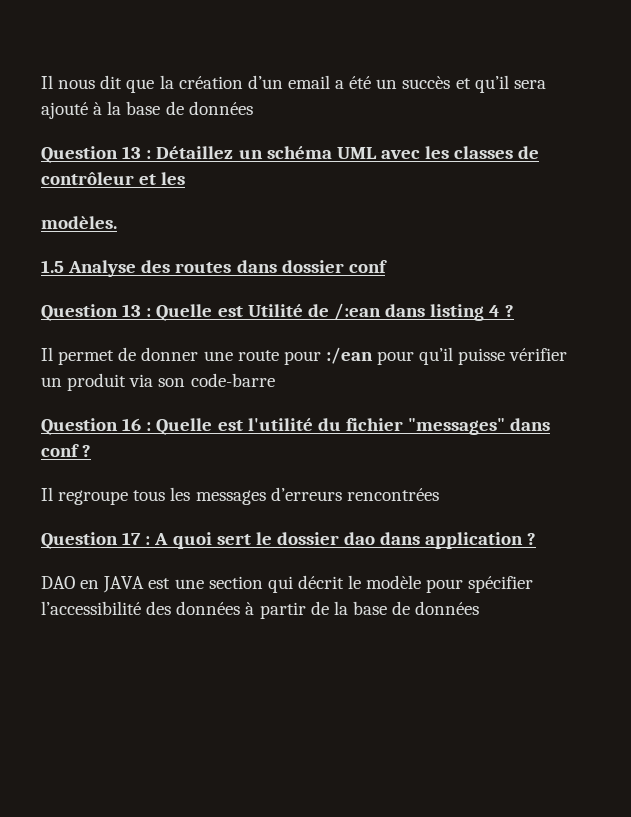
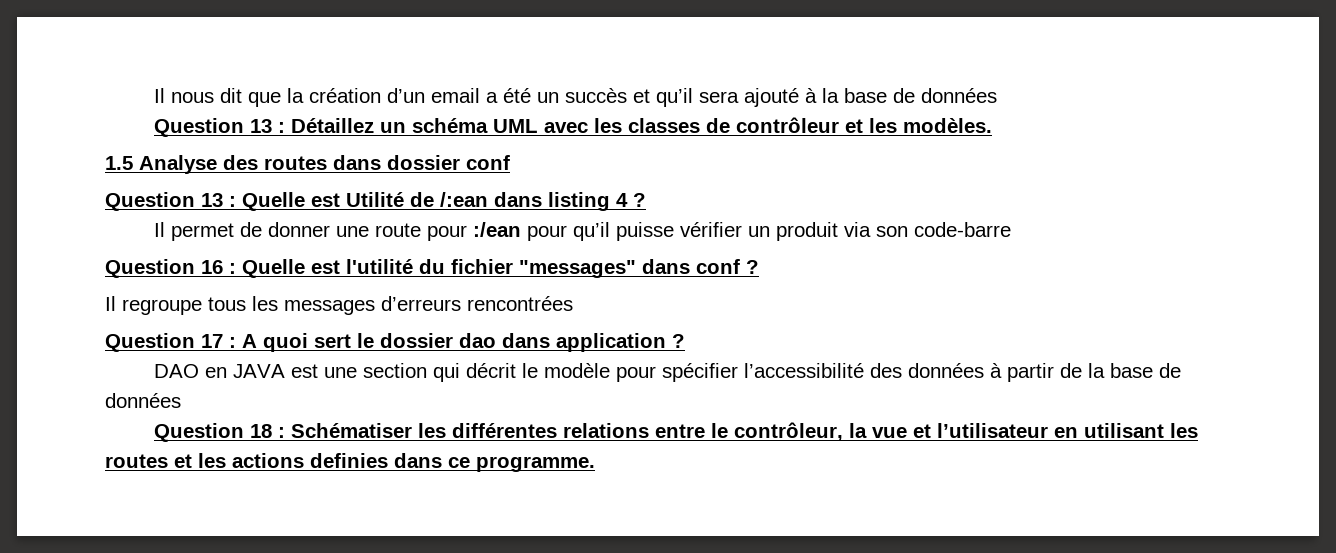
(186, 178) // -> (897, 125) none
(480, 608) none -> [153,422,1198,442] [105,453,595,472] // Question 18 : Schématiser les différentes relations entre le contrôleur, la vue et l’utilisateur en utilisant les routes et les actions definies dans ce programme.

